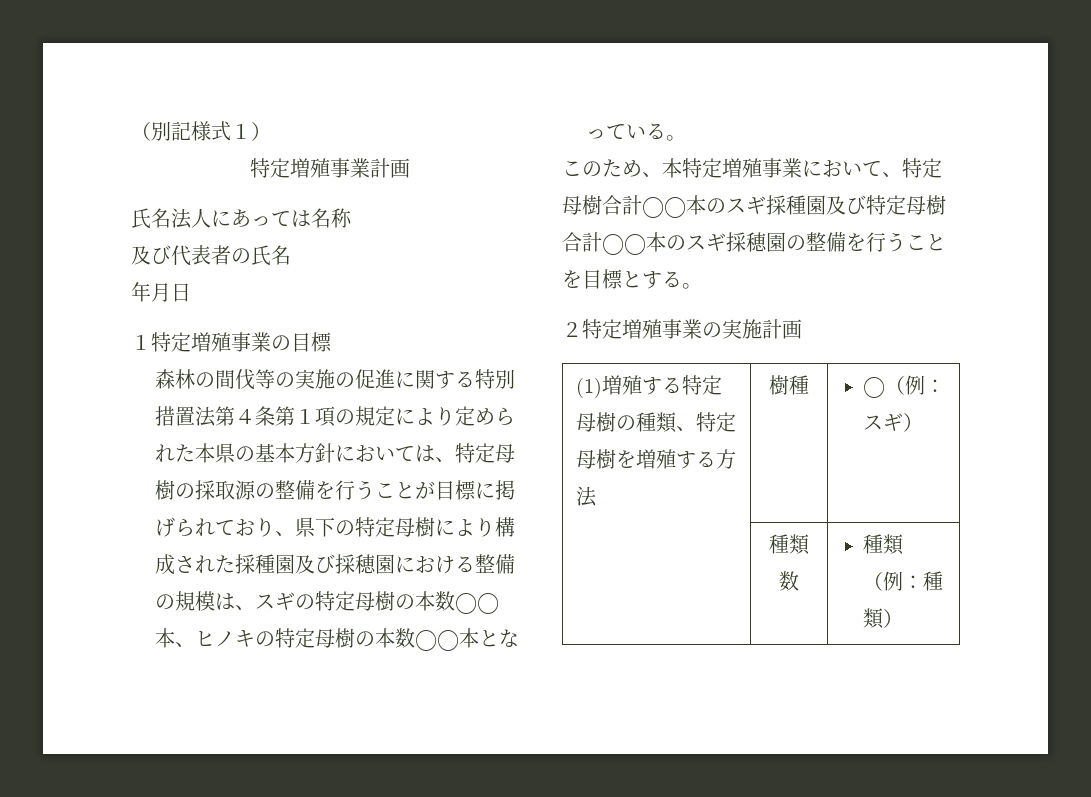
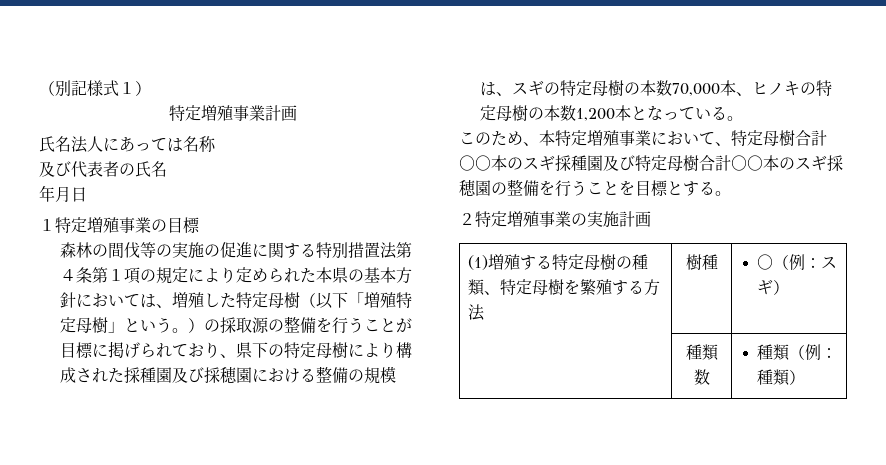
[455,443,516,463] [155,480,176,500] 特定母樹 -> [172,292,413,309] [60,317,205,333] 増殖した特定母樹（以下「増殖特定母樹」という。）
[455,593,500,614] ○○ -> [672,83,721,96] 70,000
[415,630,460,651] ○○ -> [576,108,616,121] 1,200
[636,449,657,469] 増 -> [579,279,596,296] 繁

